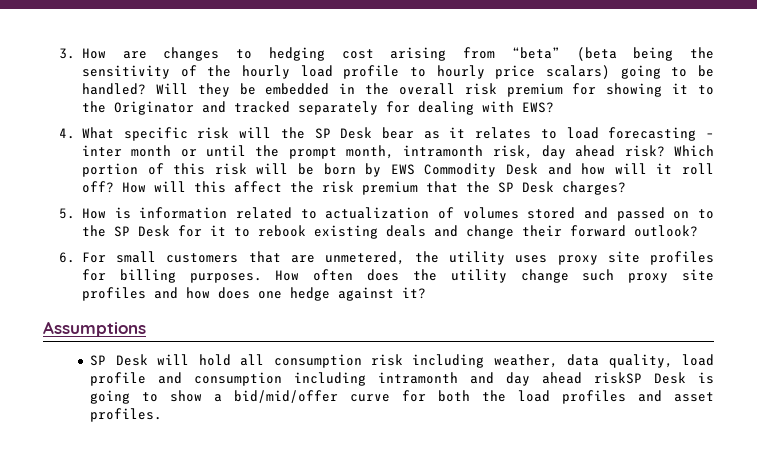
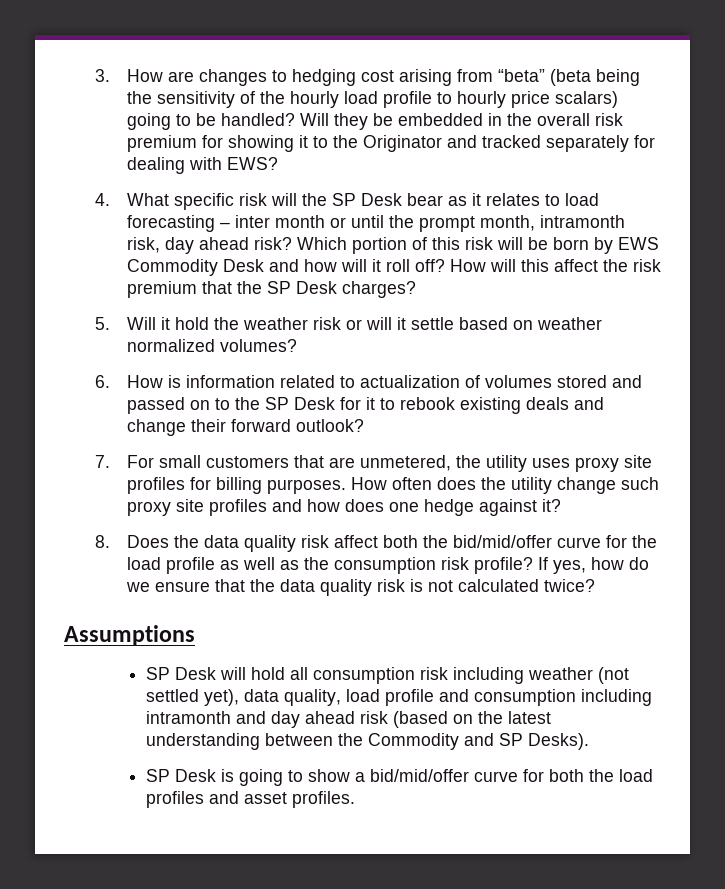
(76, 213) none -> [126,317,602,330] [126,339,297,352] [95,375,111,388] Will it hold the weather risk or will it settle based on weather normalized volumes? // 6.
[59,252,76,263] 6. -> [95,455,111,468] 7.
(427, 293) none -> [95,535,657,552] [126,557,649,574] [125,579,595,596] // 8. Does the data quality risk affect both the bid/mid/offer curve for the load profile as well as the consumption risk profile? If yes, how do we ensure that the data quality risk is not calculated twice?
[493,354,558,368] weather, -> [528,667,630,684] [146,689,240,706] weather (not settled yet),
[594,372,643,384] riskSP -> [360,711,552,728] [146,733,590,750] [146,769,171,782] risk (based on the latest understanding between the Commodity and SP Desks). // SP

